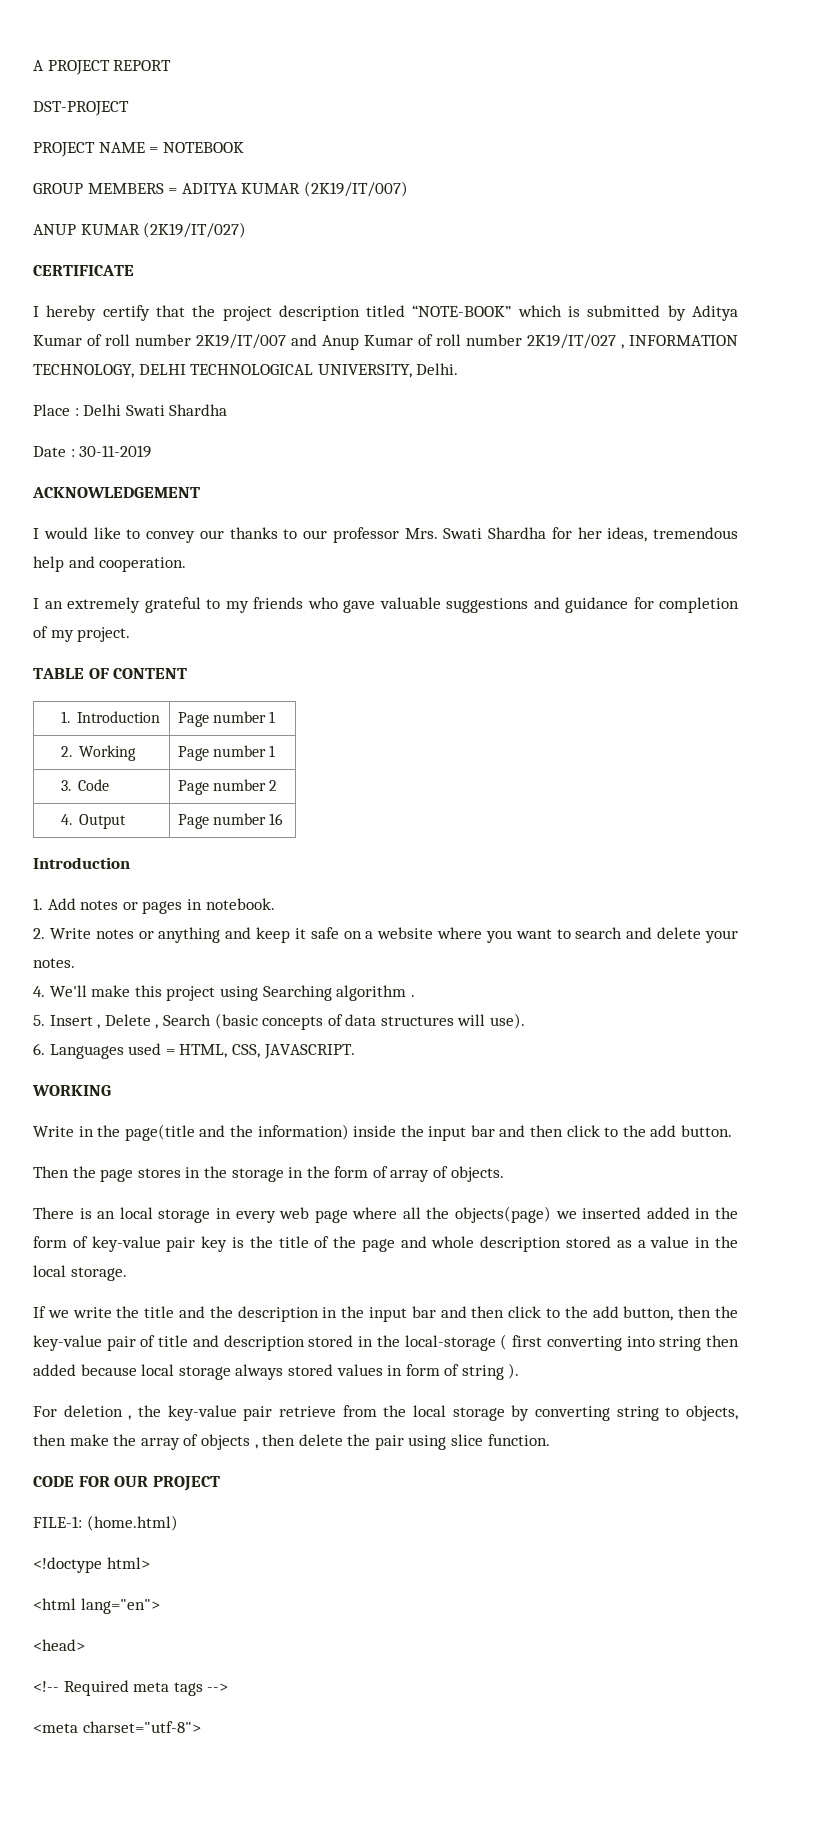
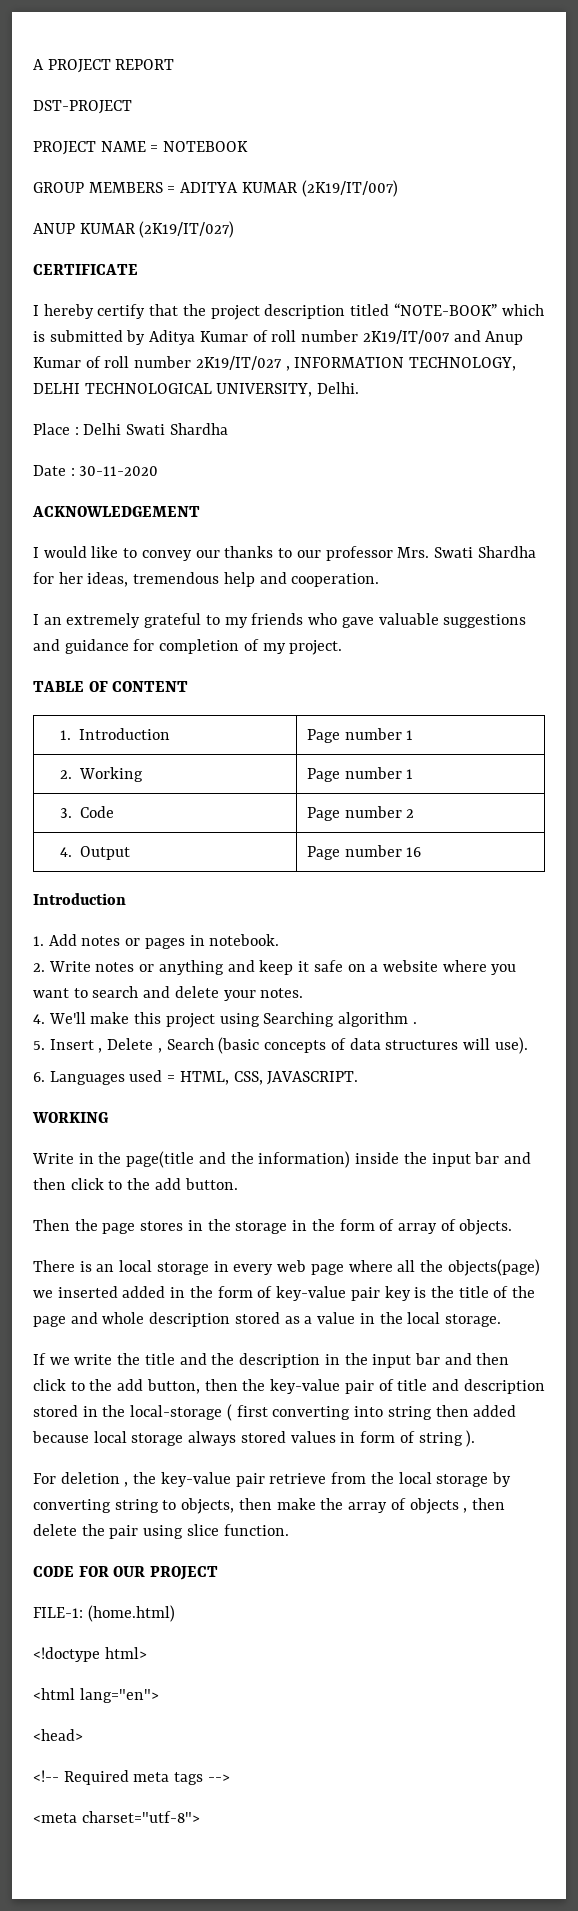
[79,445,152,458] 30-11-2019 -> [79,466,159,476] 30-11-2020

